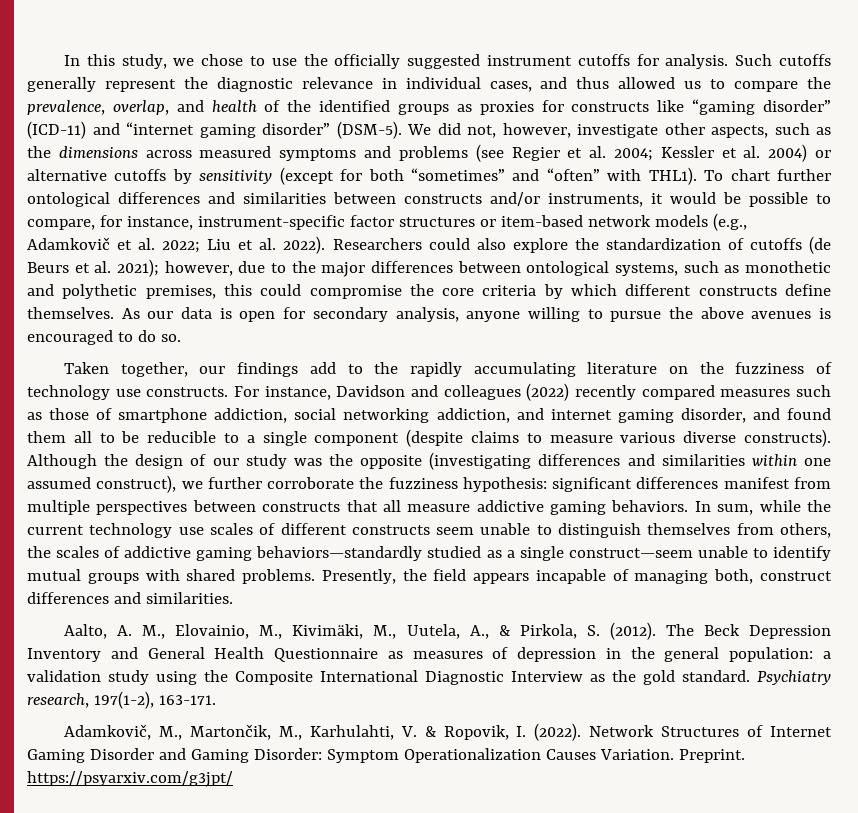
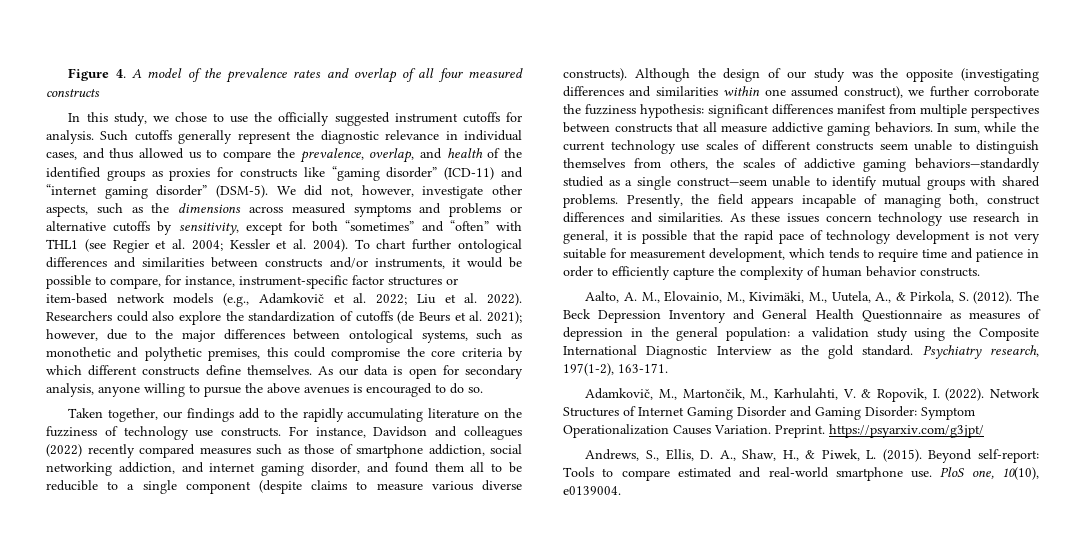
(64, 60) none -> [68,68,524,83] [46,89,100,97] Figure 4. A model of the prevalence rates and overlap of all four measured constructs //
(468, 153) none -> [510,206,522,213] [46,220,522,235] [46,239,78,249] or alternative cutoffs by sensitivity, except for both “sometimes” and “often” with THL1
[768,144,831,162] [27,167,697,185] 2004) or alternative cutoffs by sensitivity (except for both “sometimes” and “often” with THL1). -> [312,239,348,252] 2004).
(233, 598) none -> [729,212,1039,226] [563,230,1040,244] [563,248,1039,262] [563,266,980,280] As these issues concern technology use research in general, it is possible that the rapid pace of technology development is not very suitable for measurement development, which tends to require time and patience in order to efficiently capture the complexity of human behavior constructs.
(233, 779) none -> [585,449,1039,463] [563,467,1039,481] [563,486,621,495] // Andrews, S., Ellis, D. A., Shaw, H., & Piwek, L. (2015). Beyond self-report: Tools to compare estimated and real-world smartphone use. PloS one, 10(10), e0139004.

